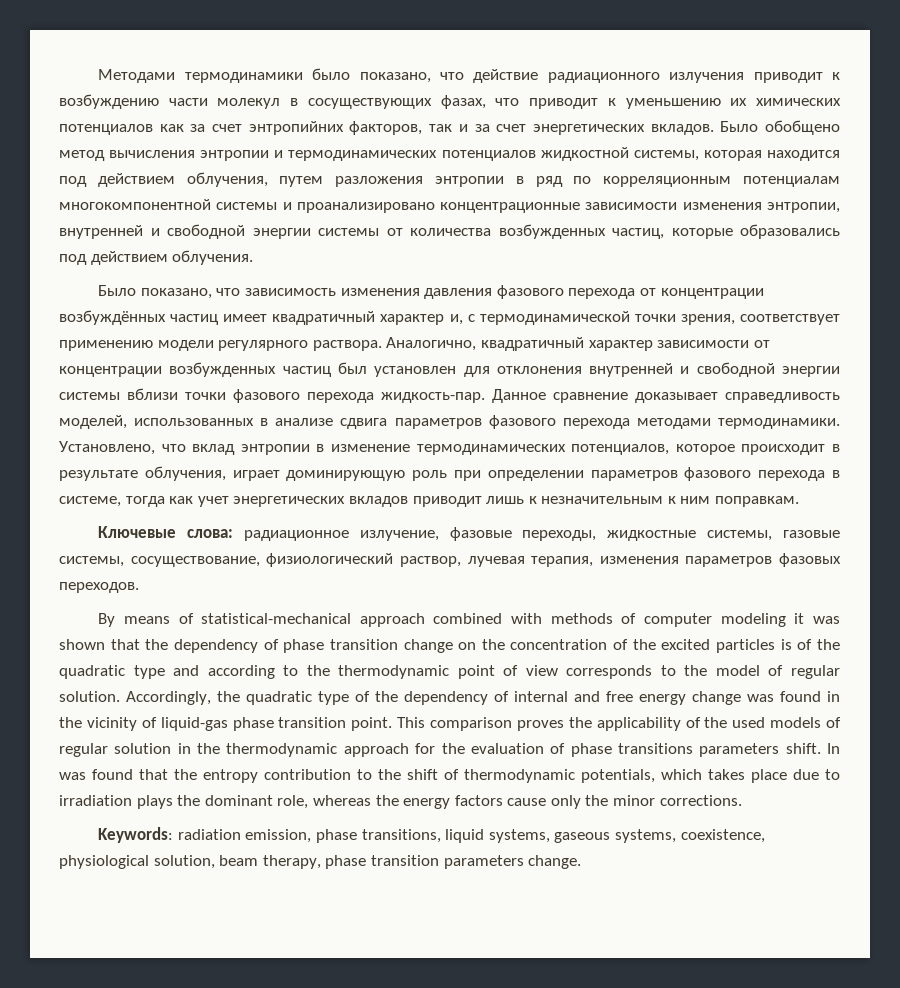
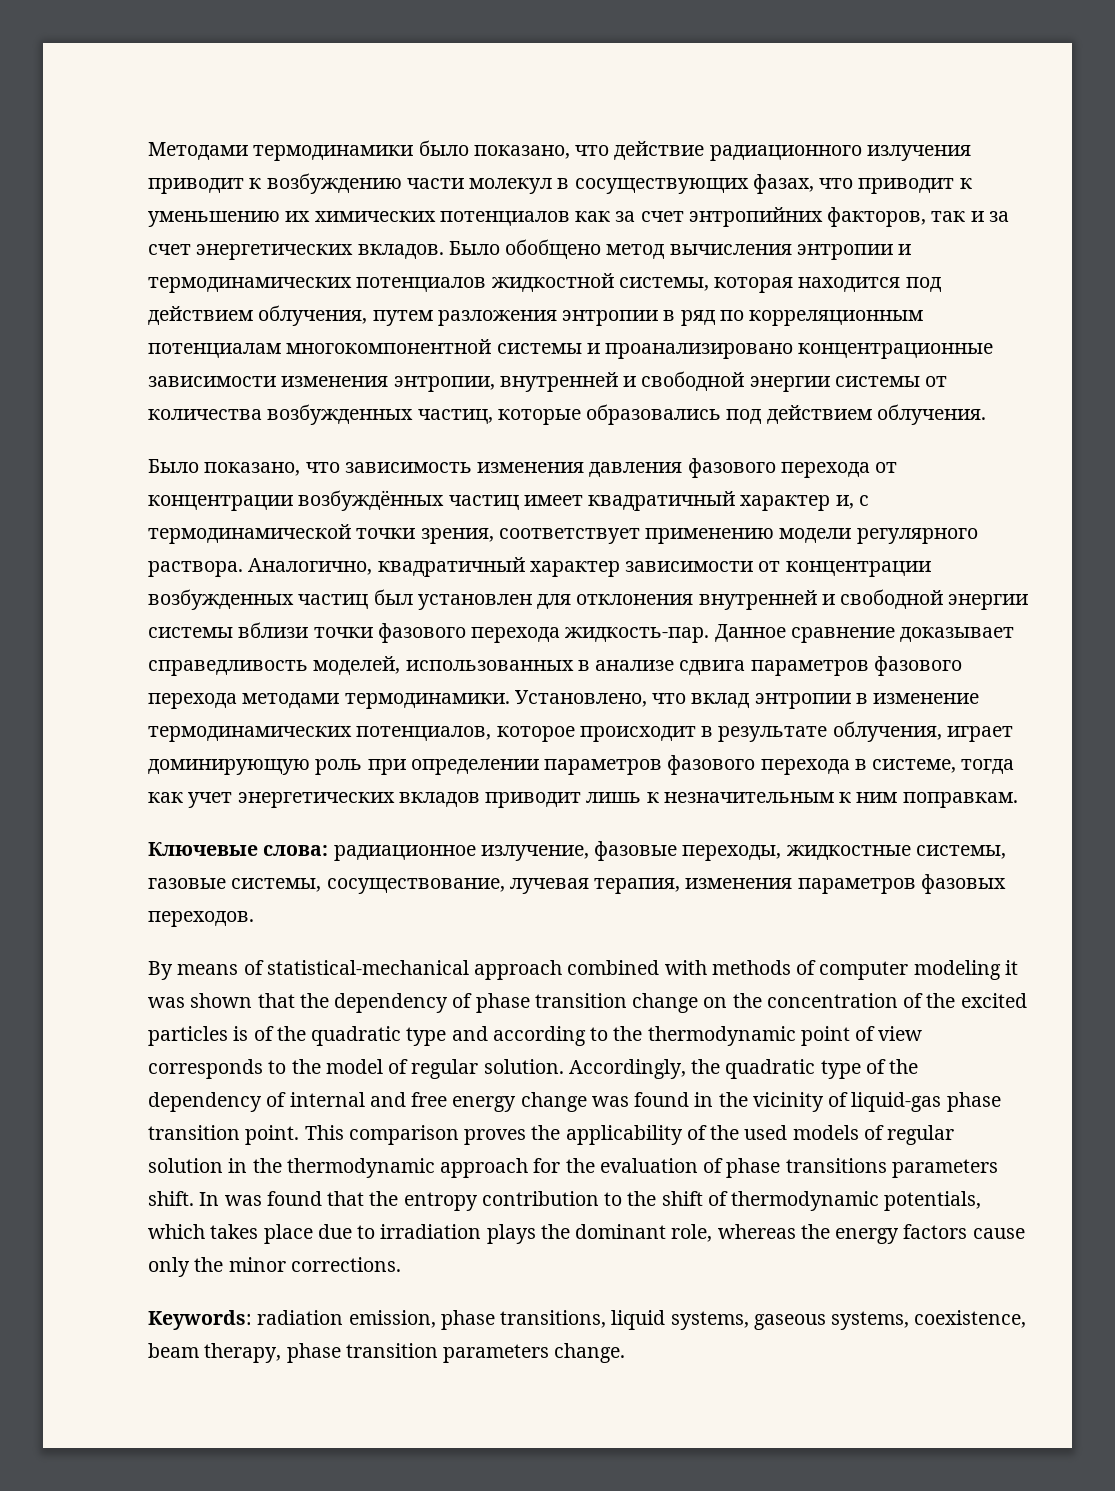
[266,553,461,567] физиологический раствор, -> (505, 886) none
[59,855,215,869] physiological solution, -> (1027, 1319) none

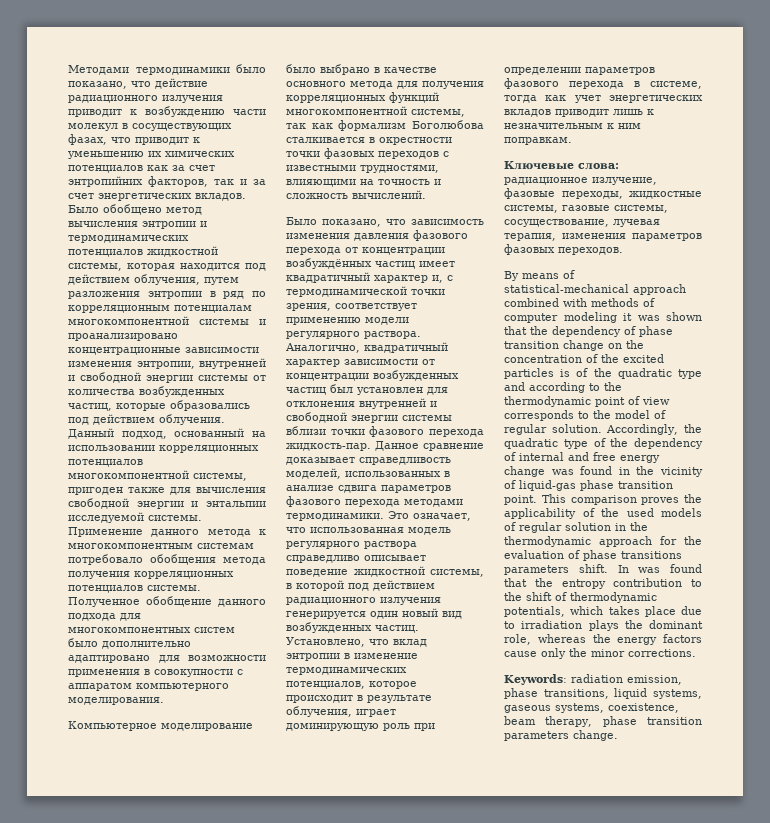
(986, 414) none -> [68,428,266,439] [68,445,259,453] [68,459,143,467] [68,470,247,481] [68,487,266,495] [68,498,266,509] [68,512,202,523] [68,527,266,537] [68,543,254,549] [68,554,266,565] [68,571,234,579] [68,585,201,593] [68,596,266,607] [68,613,141,621] [68,627,235,633] [68,638,191,649] [68,655,266,663] [68,669,243,677] [68,683,229,691] [68,697,164,705] [68,721,253,731] [286,64,437,75] [286,81,484,89] [286,92,439,103] [286,106,465,117] [286,120,484,131] [286,137,452,145] [286,148,449,159] [286,165,439,173] [286,179,441,187] [286,190,426,199] Данный подход, основанный на использовании корреляционных потенциалов многокомпонентной системы, пригоден также для вычисления свободной энергии и энтальпии исследуемой системы. Применение данного метода к многокомпонентным системам потребовало обобщения метода получения корреляционных потенциалов системы. Полученное обобщение данного подхода для многокомпонентных систем было дополнительно адаптировано для возможности применения в совокупности с аппаратом компьютерного моделирования. // Компьютерное моделирование было выбрано в качестве основного метода для получения корреляционных функций многокомпонентной системы, так как формализм Боголюбова сталкивается в окрестности точки фазовых переходов с известными трудностями, влияющими на точность и сложность вычислений.
(510, 701) none -> [388,511,471,521] [286,527,451,535] [286,541,417,549] [286,555,426,563] [286,566,484,577] [286,580,435,591] [286,597,441,605] [286,608,462,619] [286,622,419,633] Это означает, что использованная модель регулярного раствора справедливо описывает поведение жидкостной системы, в которой под действием радиационного излучения генерируется один новый вид возбужденных частиц.

